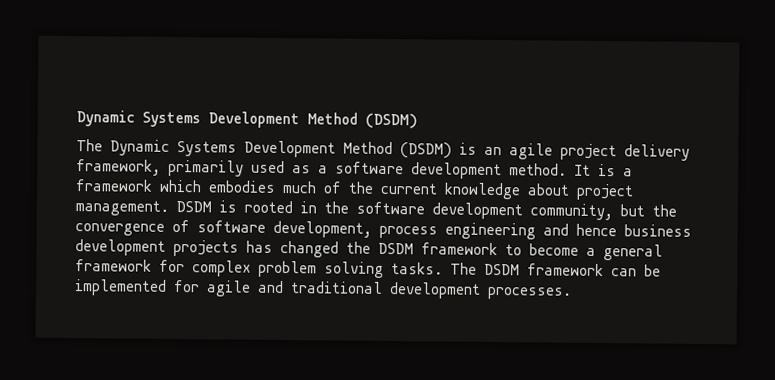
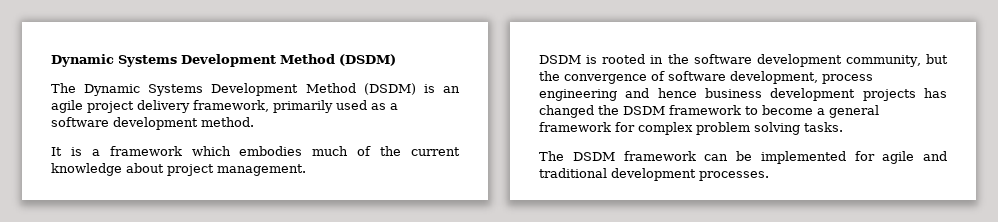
(567, 169) none -> (254, 122) //
(169, 208) none -> (306, 170) //
(443, 268) none -> (843, 127) //

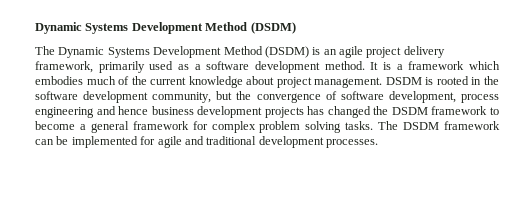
(254, 122) // -> (365, 65) none
(306, 170) // -> (383, 82) none
(843, 127) // -> (374, 125) none

